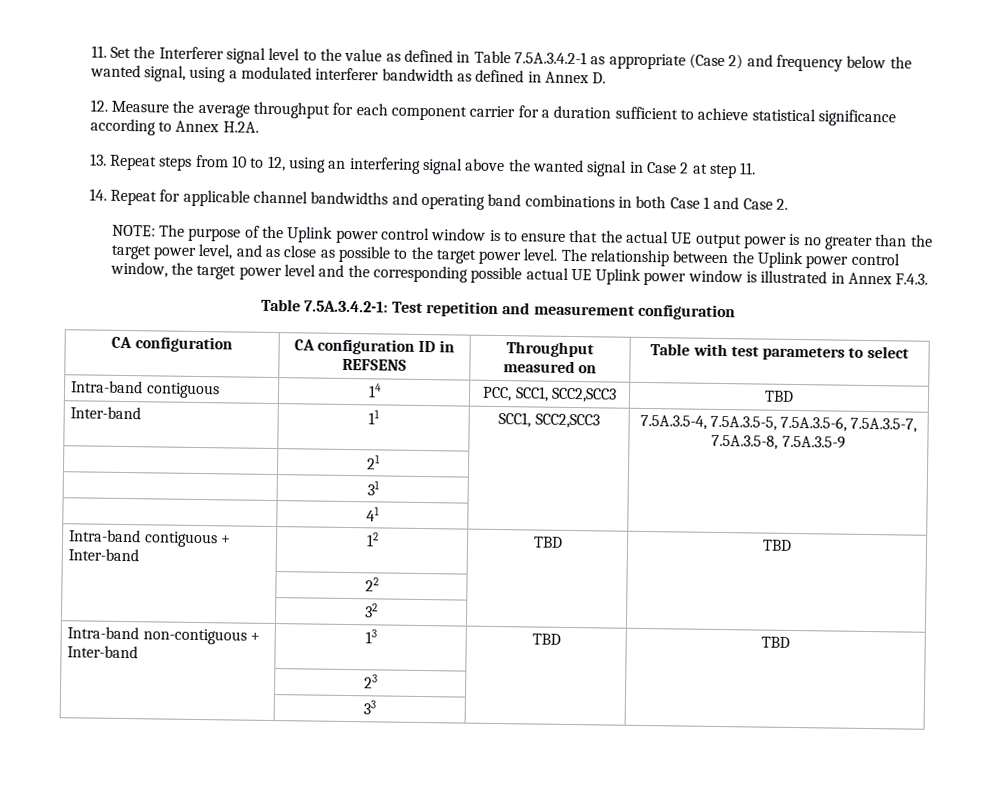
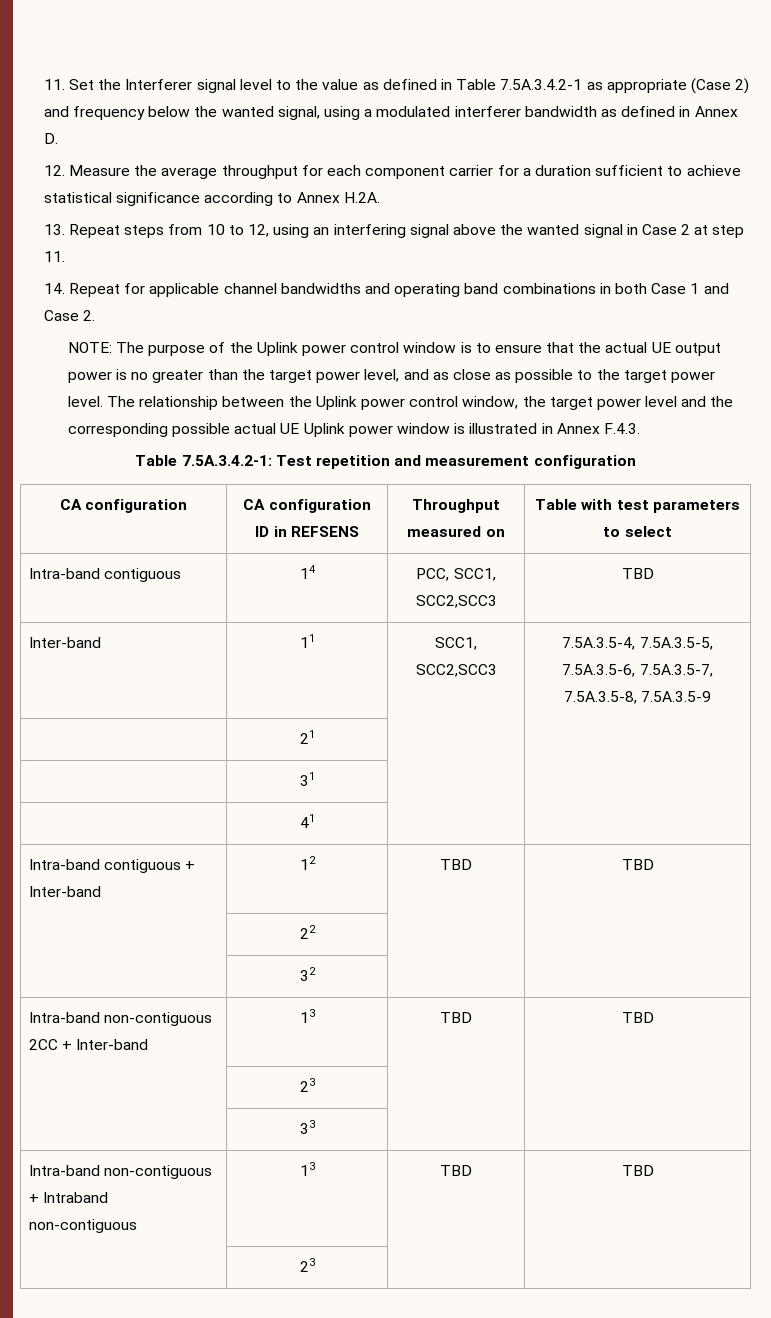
(247, 636) none -> [29,1039,59,1050] 2CC
(376, 707) none -> [29,1165,213,1179] [29,1192,109,1203] [29,1219,138,1233] [299,1162,315,1176] [440,1165,472,1176] [621,1165,654,1176] [299,1258,315,1272] // Intra-band non-contiguous + Intraband non-contiguous | 13 | TBD | TBD // | 23 | |

